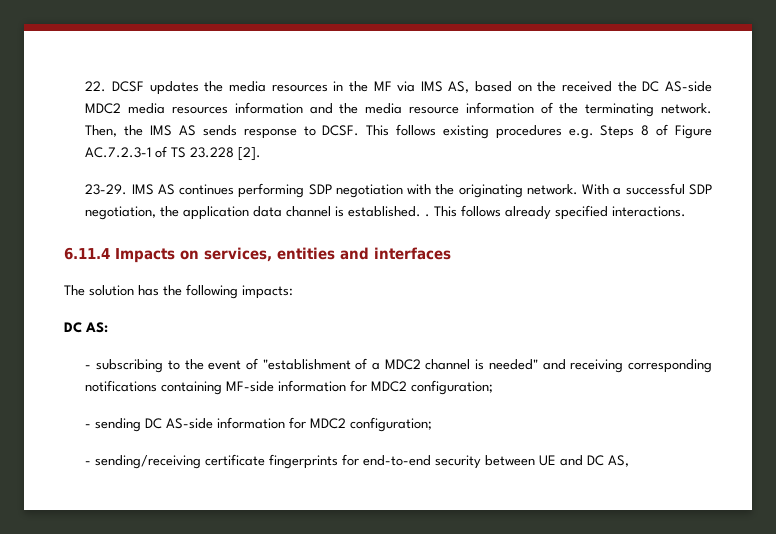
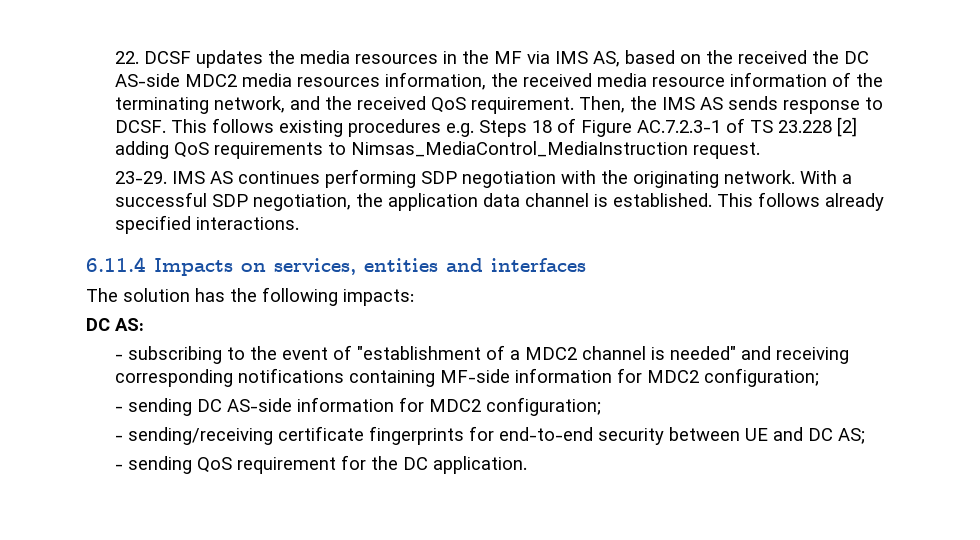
[234,102,359,114] information and the -> [385,72,593,90] information, the received
[660,103,712,114] network. -> [214,96,575,114] network, and the received QoS requirement.
[641,125,650,136] 8 -> [532,120,553,133] 18
[238,147,262,161] [2]. -> [837,117,858,137] [115,141,761,159] [2] adding QoS requirements to Nimsas_MediaControl_MediaInstruction request.
[425,214,431,217] . -> (713, 200) none
[608,455,630,467] AS, -> [838,428,866,444] [115,455,528,474] AS; // - sending QoS requirement for the DC application.

